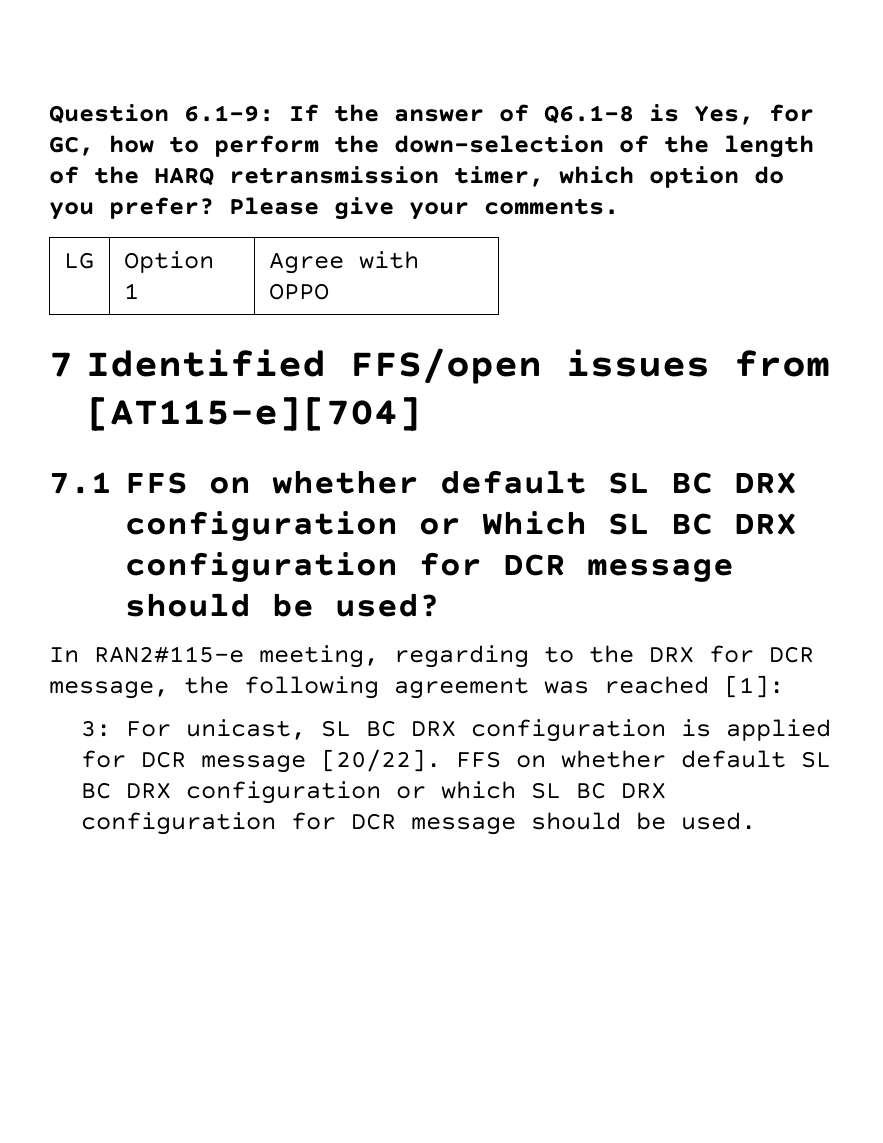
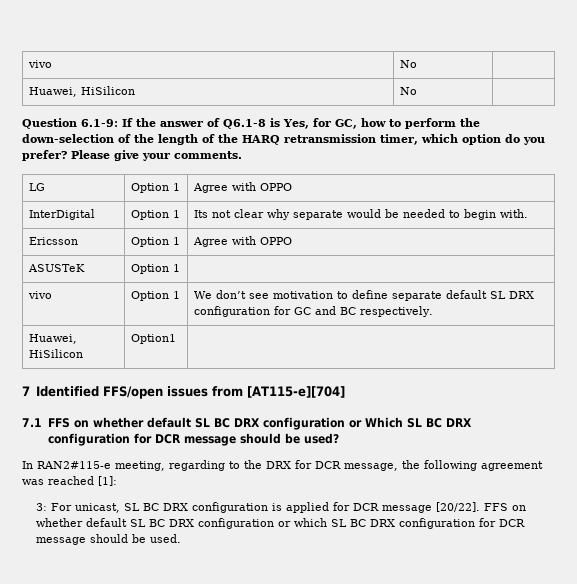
(49, 114) none -> [28,60,53,68] [400,60,418,68] [29,86,136,97] [400,87,418,95] vivo | No | // Huawei, HiSilicon | No | //
(329, 291) none -> [29,209,96,220] [131,210,181,220] [194,209,529,220] [29,237,79,245] [131,237,181,247] [193,236,293,247] [28,264,86,272] [131,264,181,274] [28,291,53,299] [131,291,181,301] [194,290,535,301] [194,306,434,317] [29,334,78,344] [29,349,84,358] [131,334,177,344] // InterDigital | Option 1 | Its not clear why separate would be needed to begin with. // Ericsson | Option 1 | Agree with OPPO // ASUSTeK | Option 1 | // vivo | Option 1 | We don’t see motivation to define separate default SL DRX configuration for GC and BC respectively. // Huawei, HiSilicon | Option1 |

